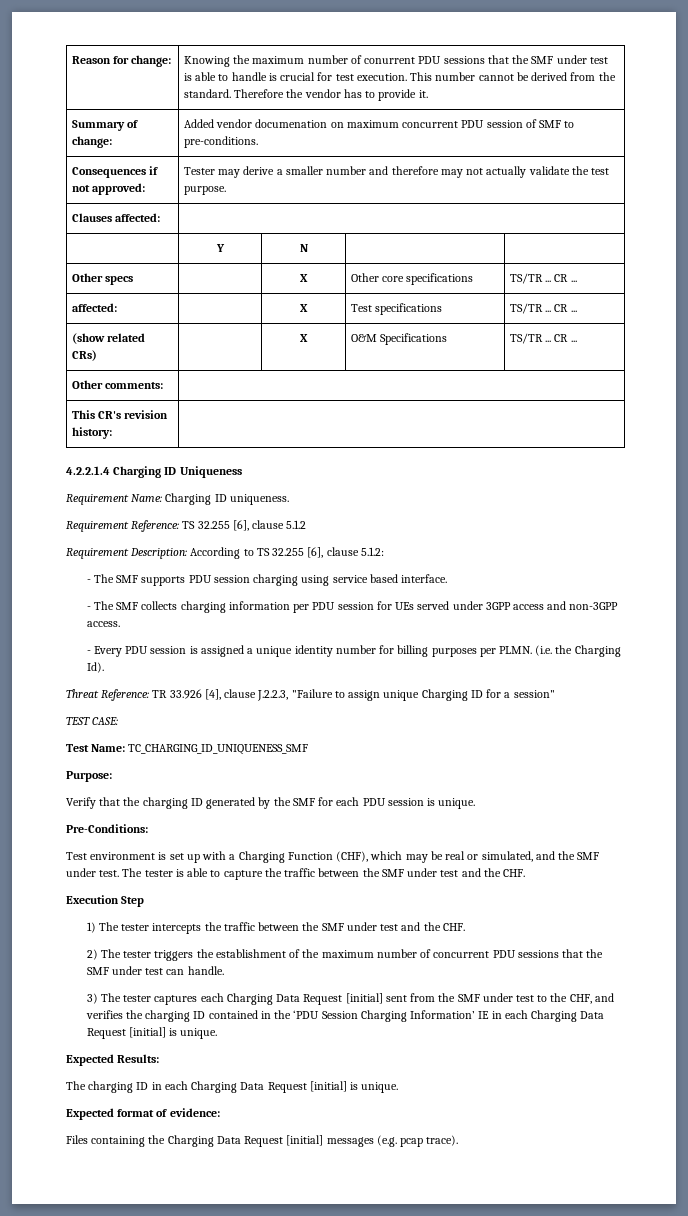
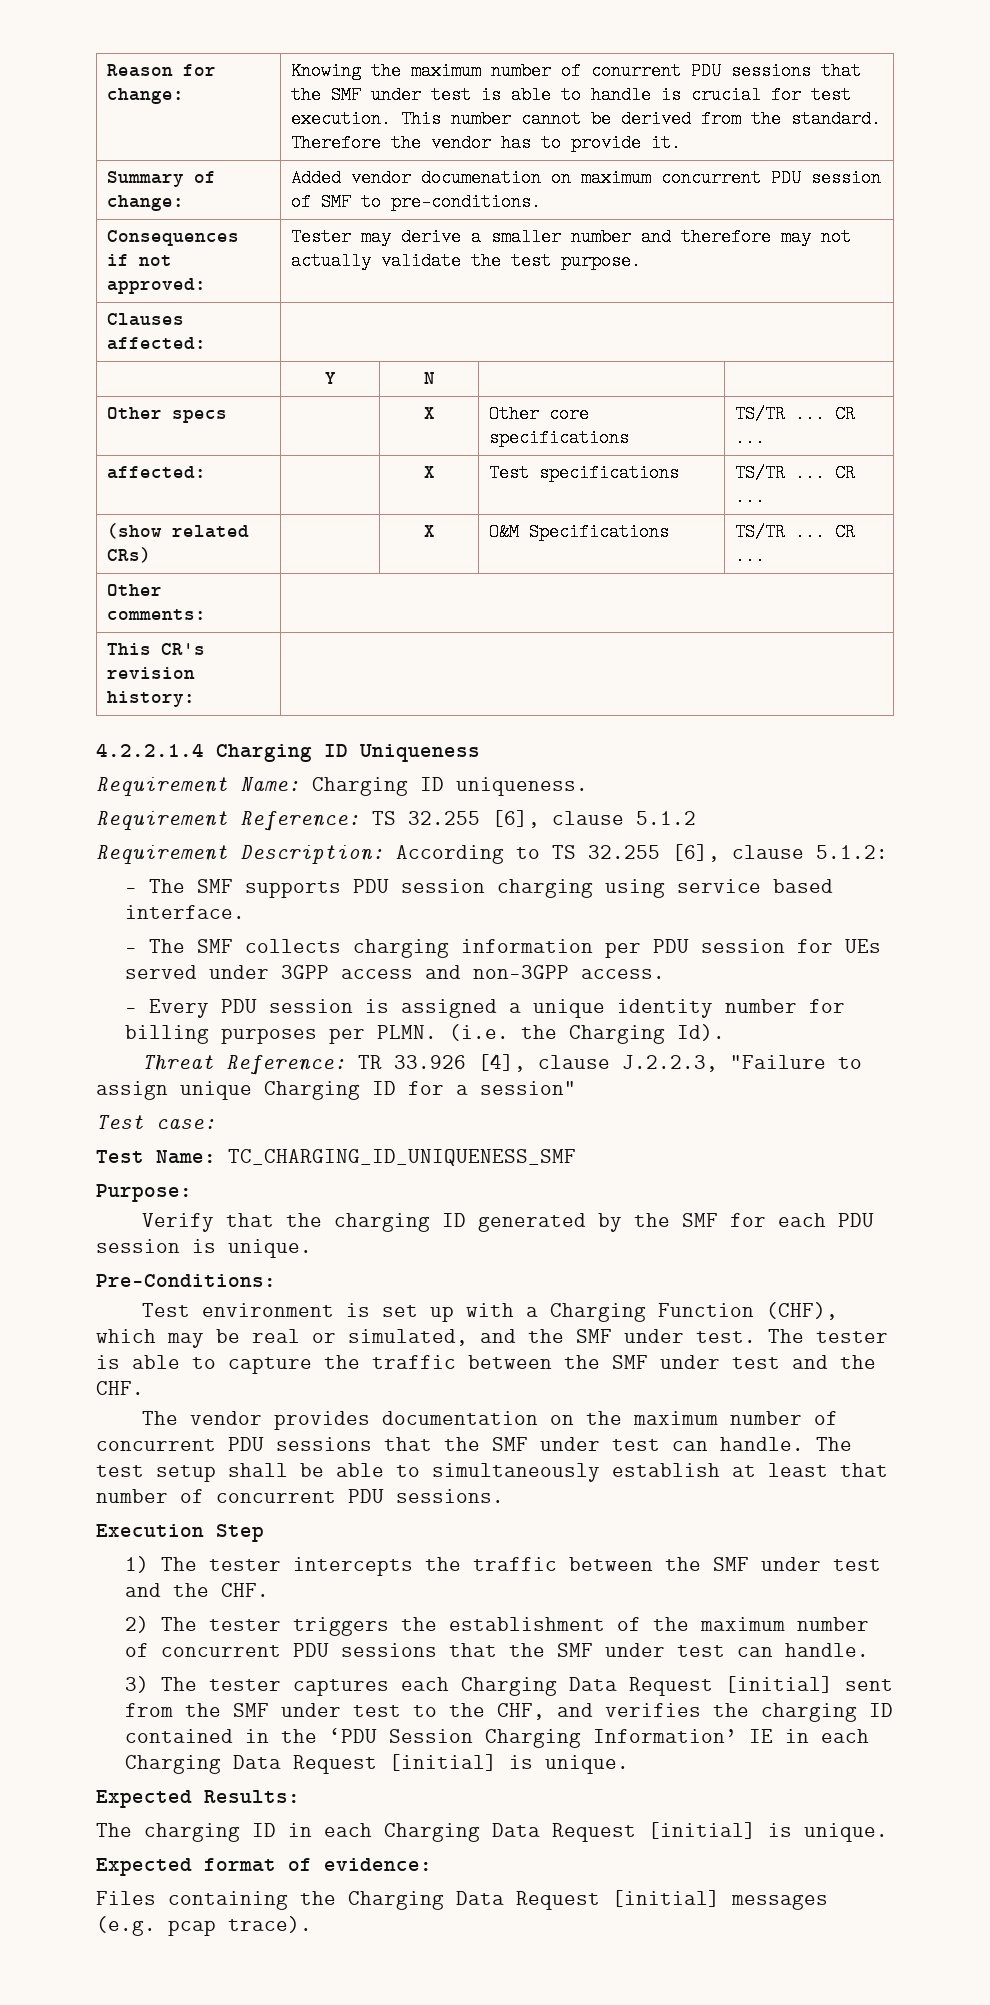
[66,717,119,725] TEST CASE: -> [96,1115,216,1129] Test case:
(526, 873) none -> [142,1411,839,1430] [96,1437,852,1451] [96,1463,888,1482] [96,1489,504,1503] // The vendor provides documentation on the maximum number of concurrent PDU sessions that the SMF under test can handle. The test setup shall be able to simultaneously establish at least that number of concurrent PDU sessions.

